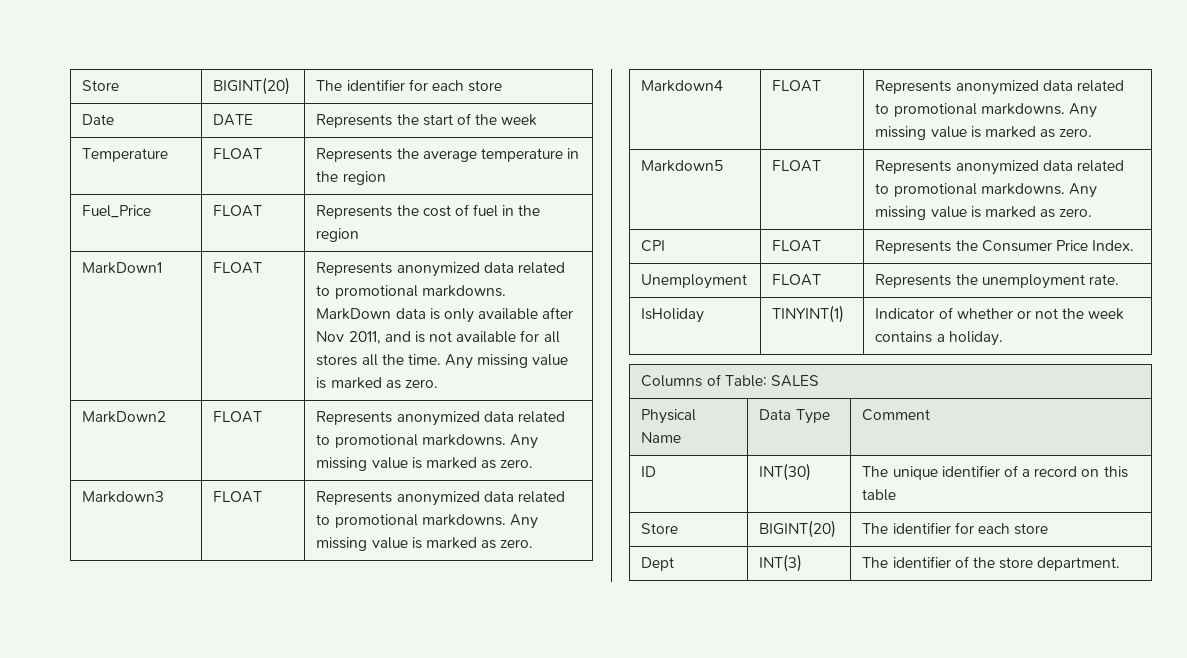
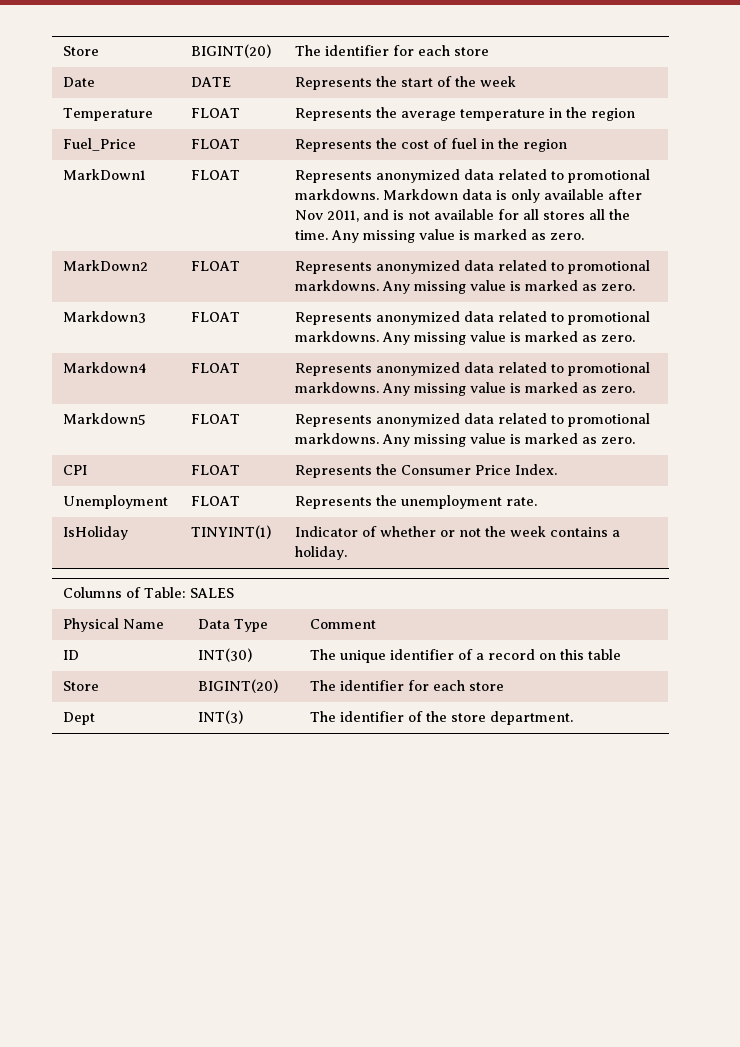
[316,308,392,320] MarkDown -> [383,189,459,200] Markdown

